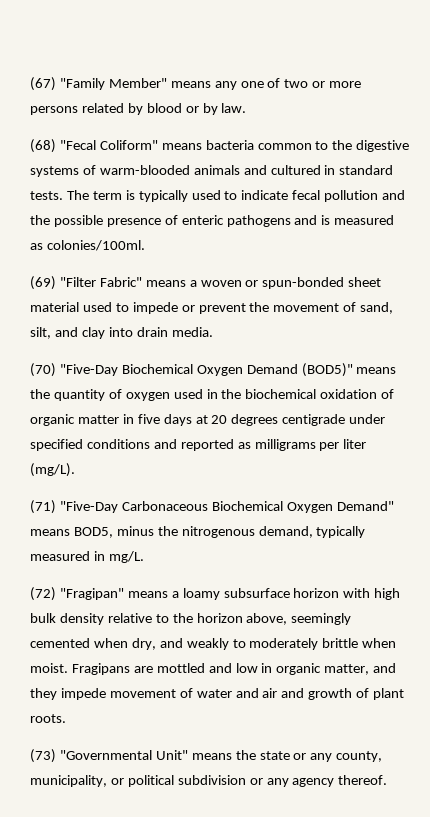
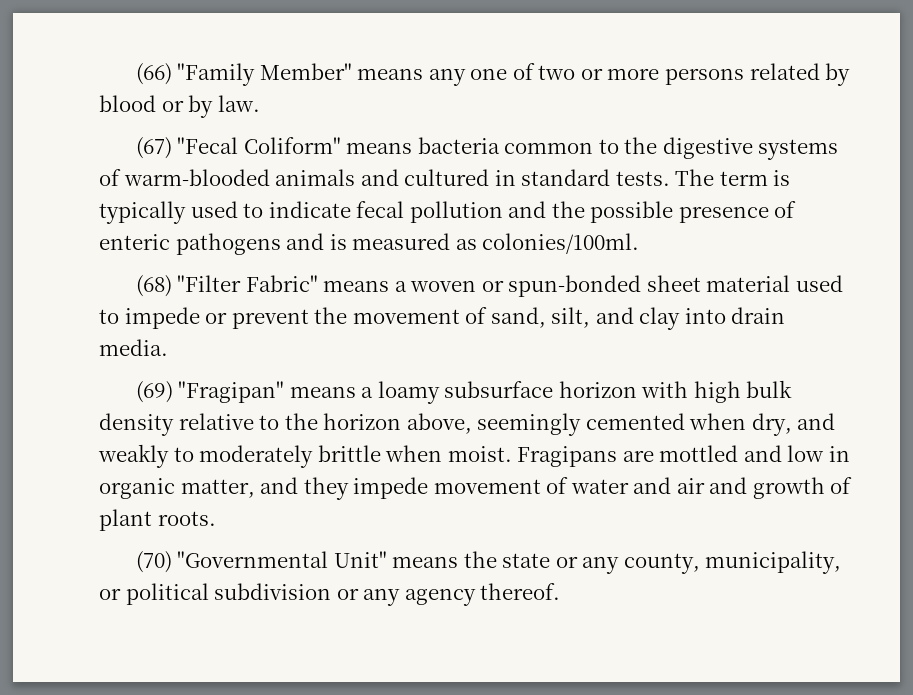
[30,77,56,91] (67) -> [135,63,172,85] (66)
[30,139,56,153] (68) -> [135,137,172,159] (67)
[30,276,56,290] (69) -> [135,275,172,297] (68)
[30,363,397,377] [30,389,395,401] [30,414,386,426] [30,439,367,451] [30,463,75,477] [30,500,394,514] [30,526,366,538] [30,551,144,563] [30,587,56,601] (70) "Five-Day Biochemical Oxygen Demand (BOD5)" means the quantity of oxygen used in the biochemical oxidation of organic matter in five days at 20 degrees centigrade under specified conditions and reported as milligrams per liter (mg/L). // (71) "Five-Day Carbonaceous Biochemical Oxygen Demand" means BOD5, minus the nitrogenous demand, typically measured in mg/L. // (72) -> [135,381,173,403] (69)
[30,749,56,763] (73) -> [135,551,172,573] (70)

